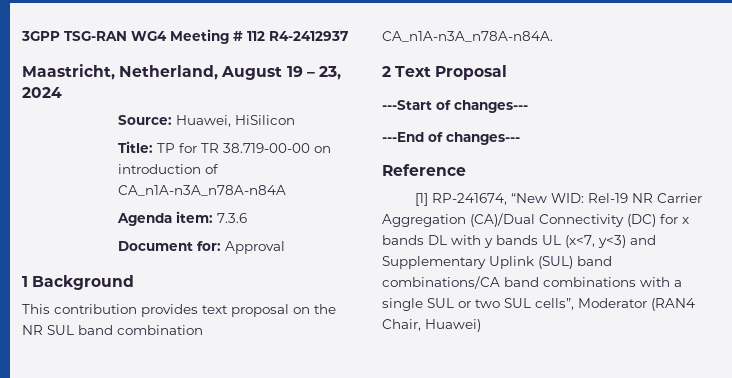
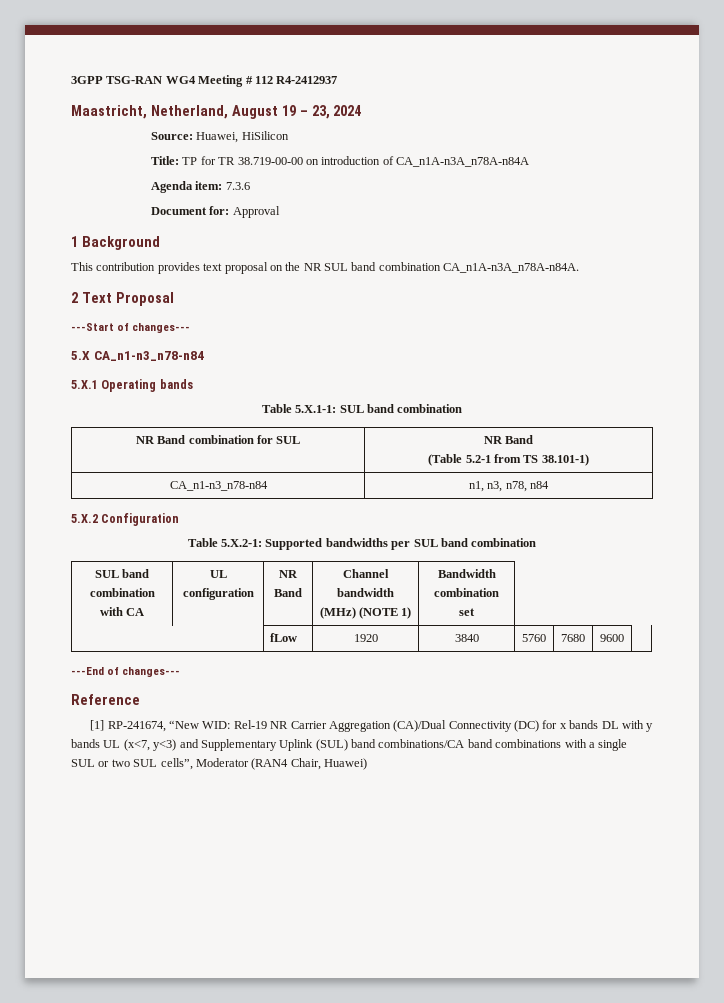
(528, 106) none -> [71,351,204,361] [71,379,193,392] [261,404,463,413] [135,435,301,444] [483,435,534,444] [428,454,589,466] [169,481,268,491] [468,481,550,492] [71,513,180,526] [187,538,537,550] [94,569,150,578] [89,588,155,597] [99,607,145,616] [209,570,227,578] [182,588,254,600] [279,570,298,578] [274,588,302,597] [343,569,389,578] [337,588,394,597] [319,607,412,619] [437,569,496,578] [434,588,499,597] [459,608,475,616] [270,633,298,642] [353,634,378,642] [454,634,479,642] [522,634,546,642] [561,634,585,642] [600,634,624,642] // 5.X CA_n1-n3_n78-n84 // 5.X.1 Operating bands // Table 5.X.1-1: SUL band combination // NR Band combination for SUL | NR Band // (Table 5.2-1 from TS 38.101-1) // CA_n1-n3_n78-n84 | n1, n3, n78, n84 // 5.X.2 Configuration // Table 5.X.2-1: Supported bandwidths per SUL band combination // SUL band combination with CA | UL configuration | NR Band | Channel bandwidth (MHz) (NOTE 1) | Bandwidth combination set // | fLow | 1920 | 3840 | 5760 | 7680 | 9600 |

